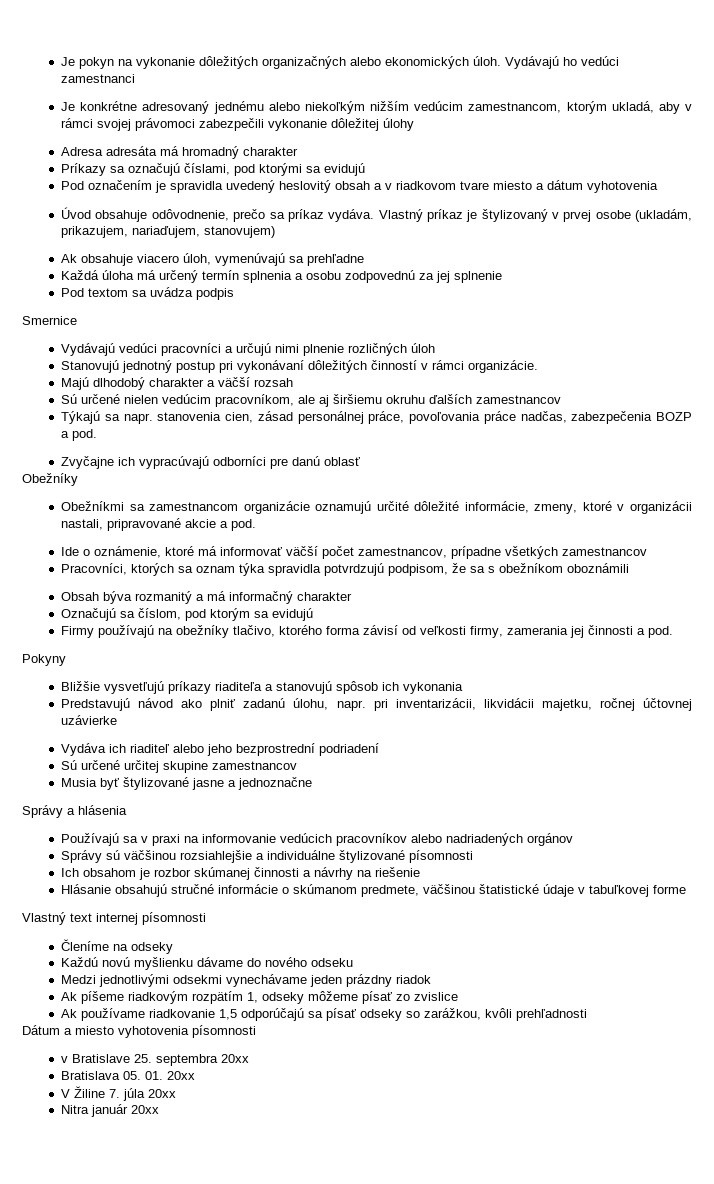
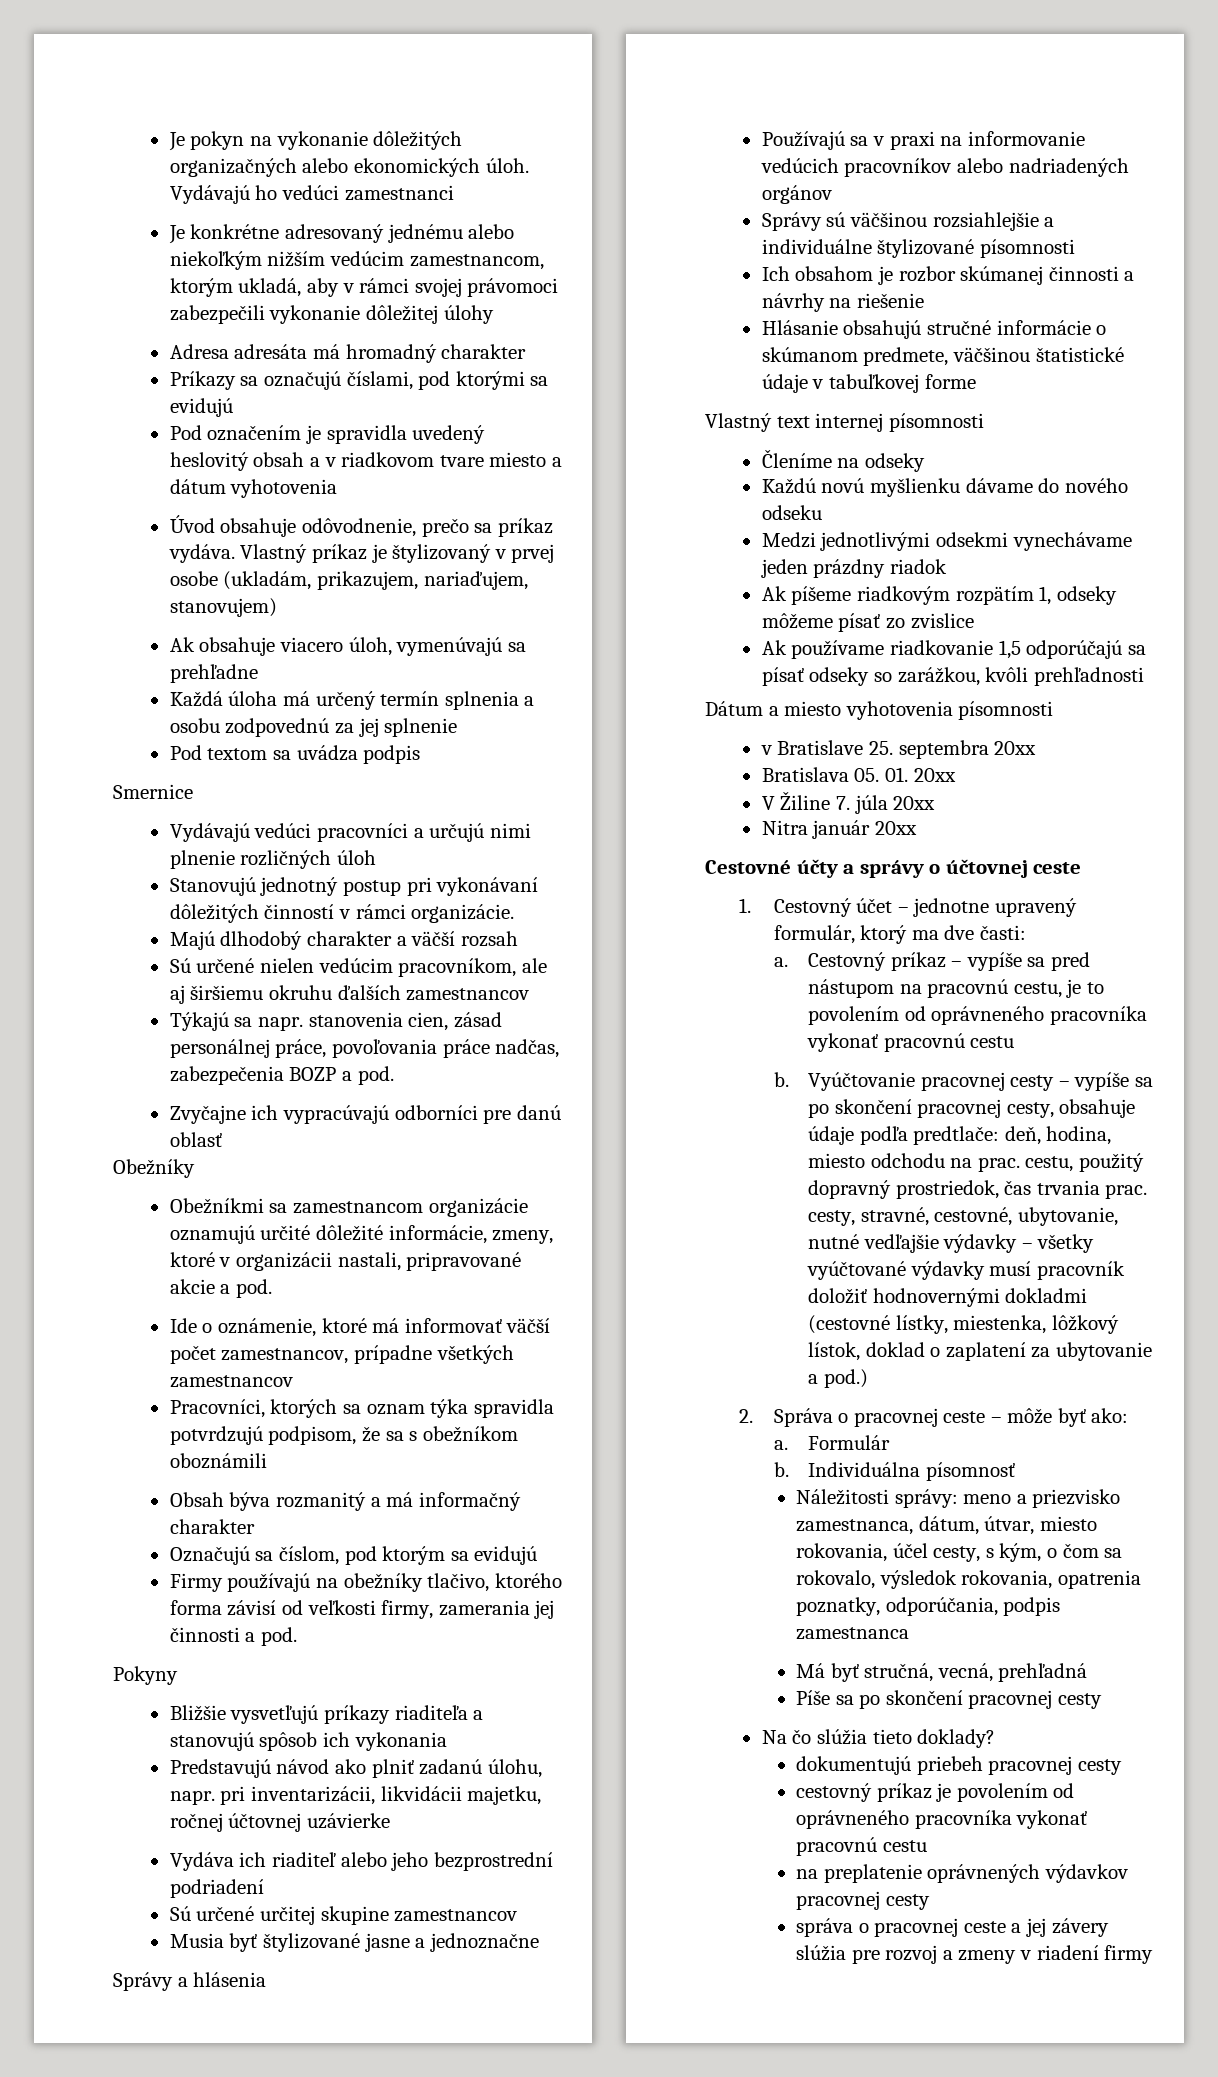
(160, 1109) none -> [705,859,1082,878] [739,898,1077,917] [773,925,1026,944] [773,952,1090,971] [808,979,1104,998] [808,1006,1147,1025] [807,1033,1015,1052] [773,1072,1153,1091] [808,1099,1136,1118] [808,1126,1112,1145] [808,1153,1144,1172] [808,1180,1148,1199] [808,1207,1118,1226] [808,1234,1095,1253] [807,1261,1125,1280] [808,1288,1088,1307] [808,1315,1119,1334] [808,1342,1152,1361] [808,1369,868,1388] [739,1408,1129,1427] [773,1435,891,1450] [773,1462,1015,1481] [796,1489,1121,1508] [796,1516,1097,1535] [796,1543,1123,1562] [796,1570,1141,1589] [796,1597,1061,1616] [796,1627,910,1640] [796,1663,1088,1682] [796,1690,1102,1709] [761,1729,996,1748] [796,1756,1122,1775] [796,1783,1075,1802] [796,1810,1088,1829] [796,1837,927,1856] [796,1864,1128,1883] [796,1891,930,1910] [796,1918,1109,1937] [796,1945,1154,1964] // Cestovné účty a správy o účtovnej ceste // 1. Cestovný účet – jednotne upravený formulár, ktorý ma dve časti: // a. Cestovný príkaz – vypíše sa pred nástupom na pracovnú cestu, je to povolením od oprávneného pracovníka vykonať pracovnú cestu // b. Vyúčtovanie pracovnej cesty – vypíše sa po skončení pracovnej cesty, obsahuje údaje podľa predtlače: deň, hodina, miesto odchodu na prac. cestu, použitý dopravný prostriedok, čas trvania prac. cesty, stravné, cestovné, ubytovanie, nutné vedľajšie výdavky – všetky vyúčtované výdavky musí pracovník doložiť hodnovernými dokladmi (cestovné lístky, miestenka, lôžkový lístok, doklad o zaplatení za ubytovanie a pod.) // 2. Správa o pracovnej ceste – môže byť ako: // a. Formulár // b. Individuálna písomnosť // Náležitosti správy: meno a priezvisko zamestnanca, dátum, útvar, miesto rokovania, účel cesty, s kým, o čom sa rokovalo, výsledok rokovania, opatrenia poznatky, odporúčania, podpis zamestnanca // Má byť stručná, vecná, prehľadná // Píše sa po skončení pracovnej cesty // Na čo slúžia tieto doklady? // dokumentujú priebeh pracovnej cesty // cestovný príkaz je povolením od oprávneného pracovníka vykonať pracovnú cestu // na preplatenie oprávnených výdavkov pracovnej cesty // správa o pracovnej ceste a jej závery slúžia pre rozvoj a zmeny v riadení firmy

